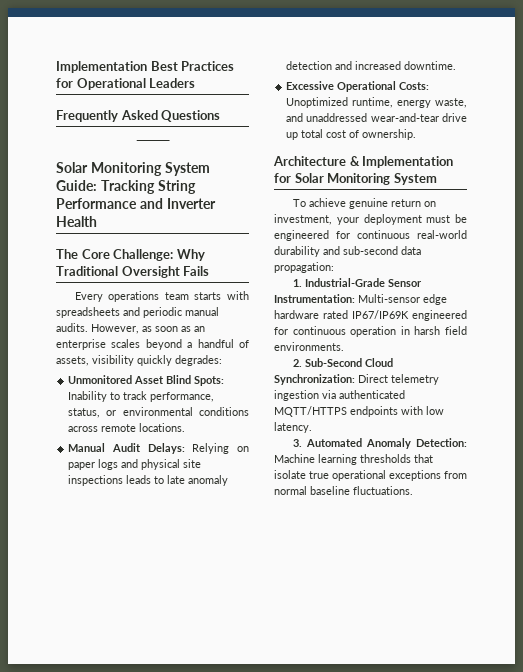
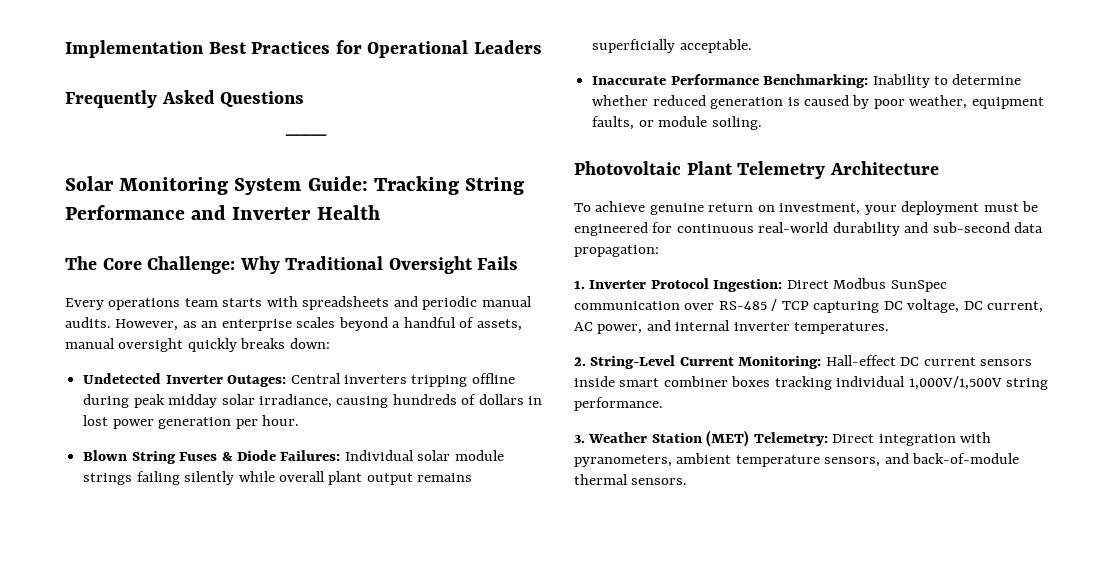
[155,326,191,332] soon as -> (197, 324) none
[92,355,222,366] [68,375,225,386] [68,391,215,402] [68,407,249,418] [68,423,186,432] [68,443,249,454] [68,459,202,470] [68,475,229,486] [286,61,457,70] [286,81,430,92] [286,97,467,108] [286,113,467,122] [286,129,417,140] [273,156,454,168] [274,173,437,185] visibility quickly degrades: // Unmonitored Asset Blind Spots: Inability to track performance, status, or environmental conditions across remote locations. // Manual Audit Delays: Relying on paper logs and physical site inspections leads to late anomaly detection and increased downtime. // Excessive Operational Costs: Unoptimized runtime, energy waste, and unaddressed wear-and-tear drive up total cost of ownership. // Architecture & Implementation for Solar Monitoring System -> [65,338,330,352] [83,373,515,387] [83,394,543,408] [83,415,299,429] [83,450,504,464] [83,471,473,485] [592,39,752,53] [592,74,1022,88] [592,95,1044,109] [592,116,762,130] [574,161,939,179] manual oversight quickly breaks down: // Undetected Inverter Outages: Central inverters tripping offline during peak midday solar irradiance, causing hundreds of dollars in lost power generation per hour. // Blown String Fuses & Diode Failures: Individual solar module strings failing silently while overall plant output remains superficially acceptable. // Inaccurate Performance Benchmarking: Inability to determine whether reduced generation is caused by poor weather, equipment faults, or module soiling. // Photovoltaic Plant Telemetry Architecture
[304,278,422,287] [274,294,447,305] [274,310,467,321] [274,326,467,337] [274,342,344,351] [292,358,393,367] [274,374,439,385] [274,390,405,401] [274,406,444,417] [274,422,312,433] [292,438,467,449] [274,454,433,465] [274,470,467,481] [274,486,413,495] Industrial-Grade Sensor Instrumentation: Multi-sensor edge hardware rated IP67/IP69K engineered for continuous operation in harsh field environments. // 2. Sub-Second Cloud Synchronization: Direct telemetry ingestion via authenticated MQTT/HTTPS endpoints with low latency. // 3. Automated Anomaly Detection: Machine learning thresholds that isolate true operational exceptions from normal baseline fluctuations. -> [589,278,947,292] [574,299,1044,313] [574,320,890,334] [574,355,1033,369] [574,376,1049,390] [574,397,663,411] [574,430,992,447] [574,453,1020,467] [574,474,688,485] Inverter Protocol Ingestion: Direct Modbus SunSpec communication over RS-485 / TCP capturing DC voltage, DC current, AC power, and internal inverter temperatures. // 2. String-Level Current Monitoring: Hall-effect DC current sensors inside smart combiner boxes tracking individual 1,000V/1,500V string performance. // 3. Weather Station (MET) Telemetry: Direct integration with pyranometers, ambient temperature sensors, and back-of-module thermal sensors.

